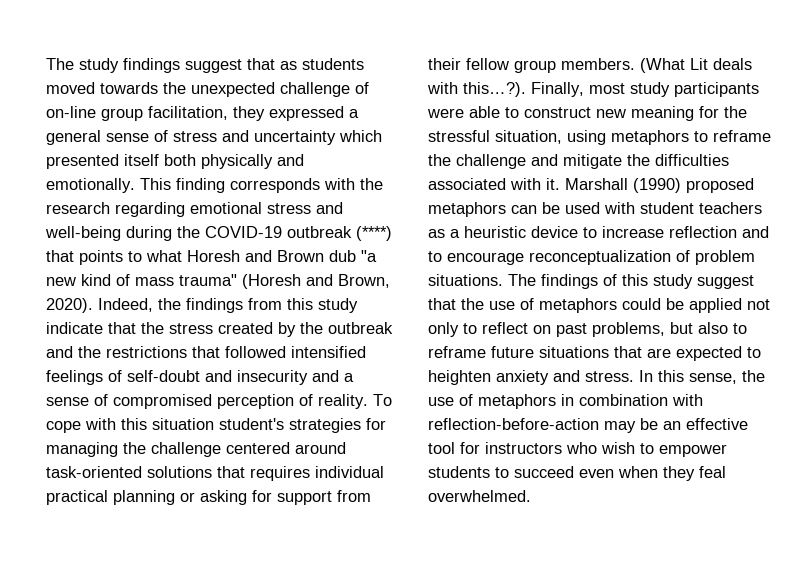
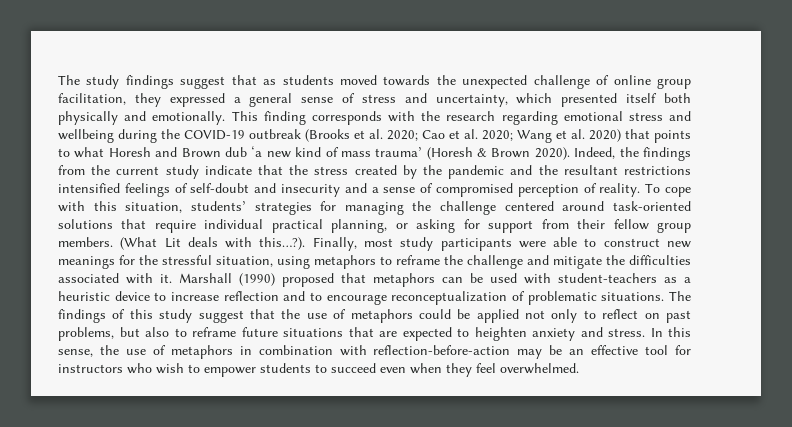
[46,106,96,118] on-line -> [613,75,651,85] online
[254,130,336,145] uncertainty -> [435,94,508,107] uncertainty,
[45,226,121,241] well-being -> [58,129,114,143] wellbeing
[356,226,392,241] (****) -> [305,129,621,143] (Brooks et al. 2020; Cao et al. 2020; Wang et al. 2020)
[361,250,377,262] "a -> [251,146,263,157] ‘a
[179,274,390,289] trauma" (Horesh and Brown, -> [375,147,531,160] trauma’ (Horesh & Brown
[287,298,313,310] this -> [91,165,160,175] the current
[328,322,393,334] outbreak -> [448,165,505,179] pandemic
[106,346,286,358] restrictions that followed -> [563,165,691,175] resultant restrictions
[152,418,284,430] situation student's -> [125,201,246,213] situation, students’
[250,466,310,481] requires -> [154,220,196,233] require
[113,490,175,505] planning -> [331,219,388,233] planning,
[631,106,694,121] meaning -> [58,256,115,269] meanings
(754, 185) none -> [341,273,366,283] that
[640,202,762,214] student teachers -> [558,273,657,283] student-teachers
[695,250,755,265] problem -> [527,291,597,305] problematic
[699,466,726,478] feal -> [476,363,496,373] feel

